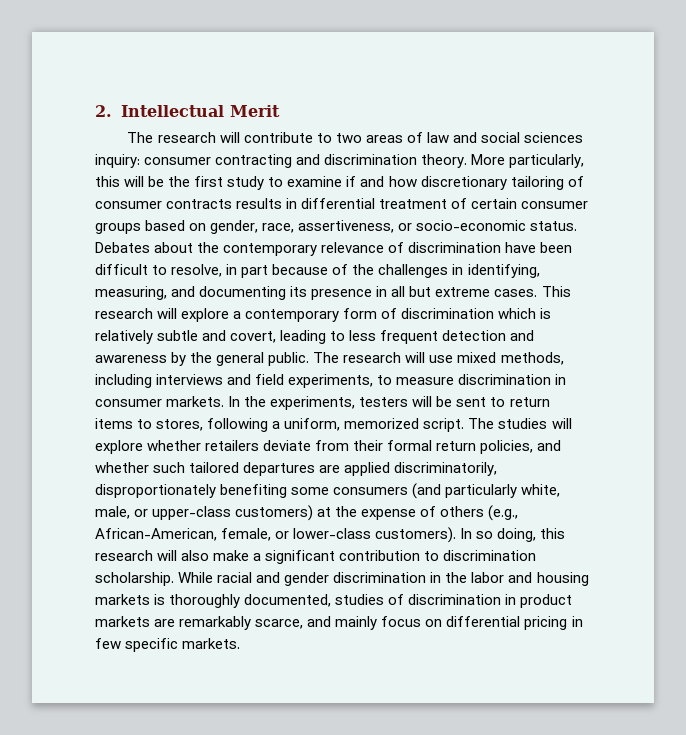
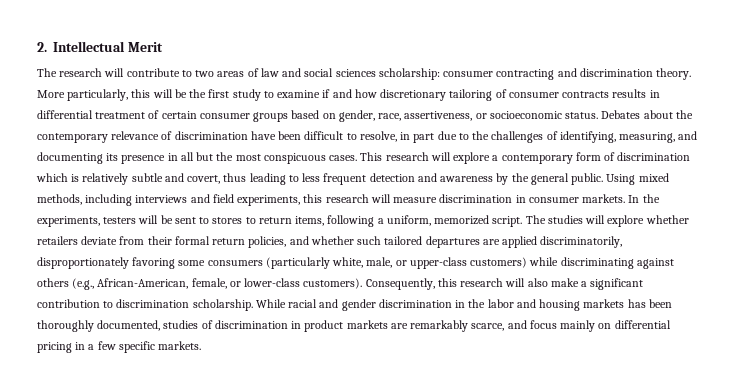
[95,154,140,168] inquiry: -> [378,68,440,80] scholarship:
[416,220,527,231] socio-economic -> [489,111,562,119] socioeconomic
[272,264,349,275] because of -> [437,131,469,140] due to
[452,264,464,275] in -> [546,131,558,140] of
[435,287,491,297] extreme -> [216,152,326,164] the most conspicuous
(277, 337) none -> [223,173,247,182] thus
[313,352,454,363] The research will use -> [606,174,636,185] Using
[377,375,393,385] to -> [303,194,391,203] this research will
[509,397,550,407] [95,418,204,431] return items to stores, -> [212,216,325,226] stores to return items,
[220,484,288,498] benefiting -> [132,257,176,269] favoring
[412,483,518,499] (and particularly -> [265,257,330,269] (particularly
[317,506,437,520] at the expense of -> [529,257,674,269] while discriminating against
[460,528,537,542] In so doing, -> [365,278,435,290] Consequently,
[154,594,166,605] is -> [627,299,672,308] has been
[335,616,422,630] mainly focus -> [529,320,596,332] focus mainly
(583, 621) none -> [88,344,95,350] a

